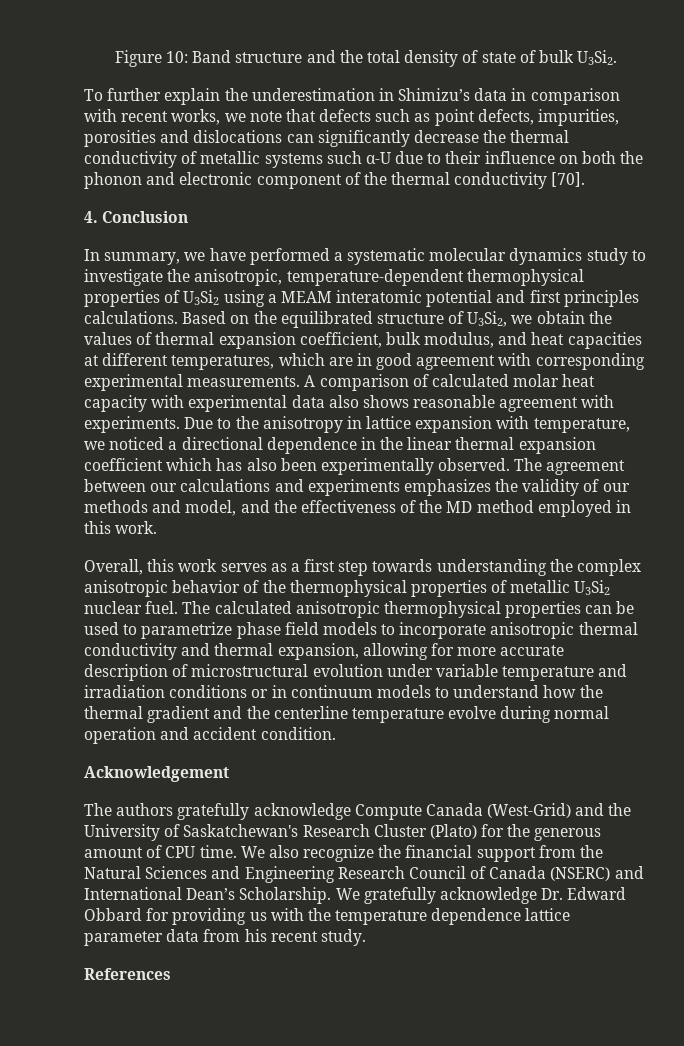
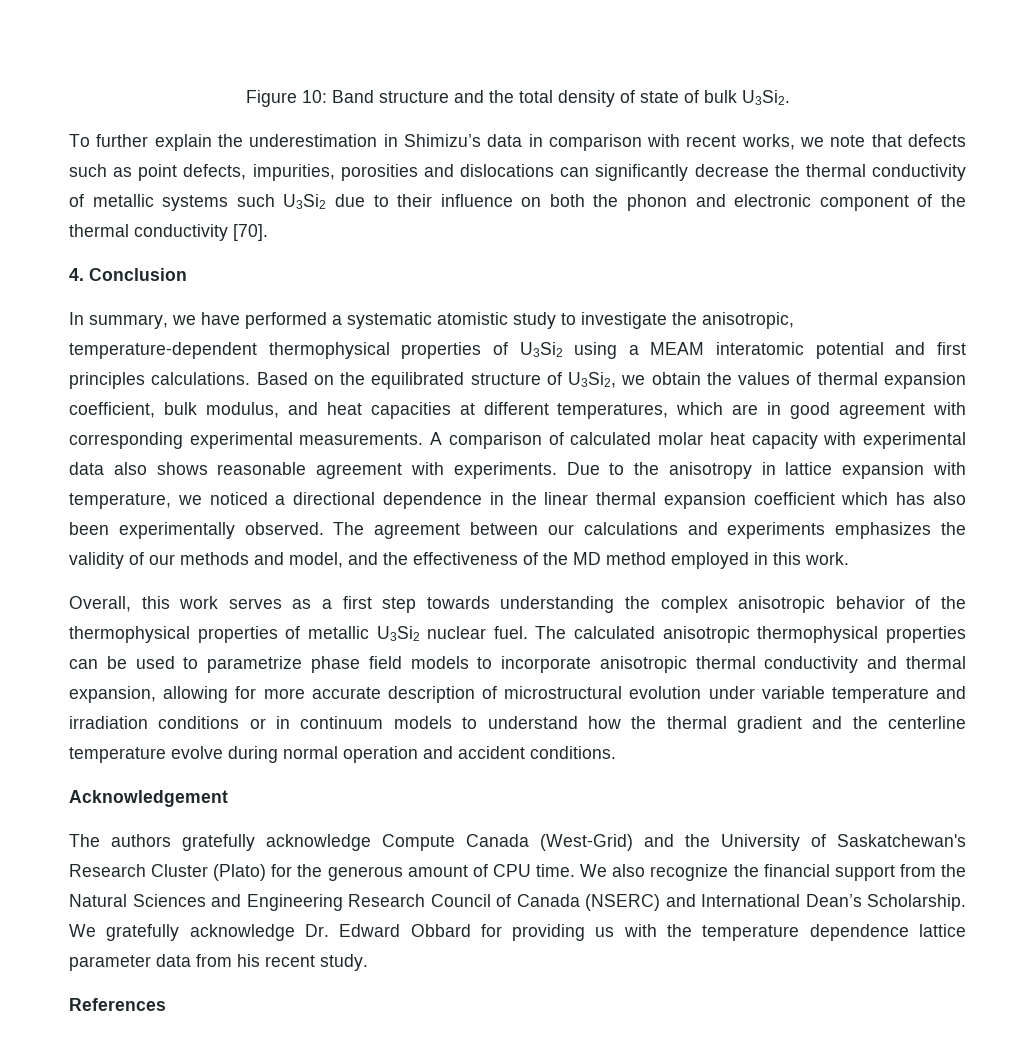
[365,152,391,164] α-U -> [283,194,327,209] U3Si2
[429,248,583,265] molecular dynamics -> [437,312,508,325] atomistic
[260,727,336,740] condition. -> [530,746,616,759] conditions.

